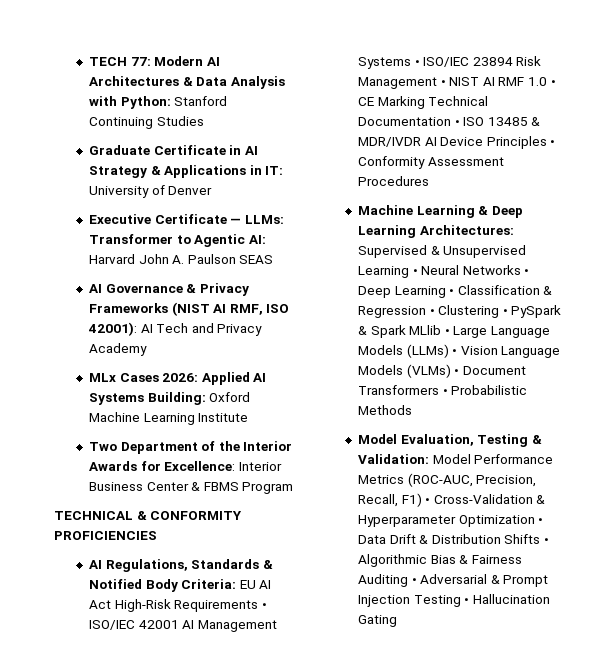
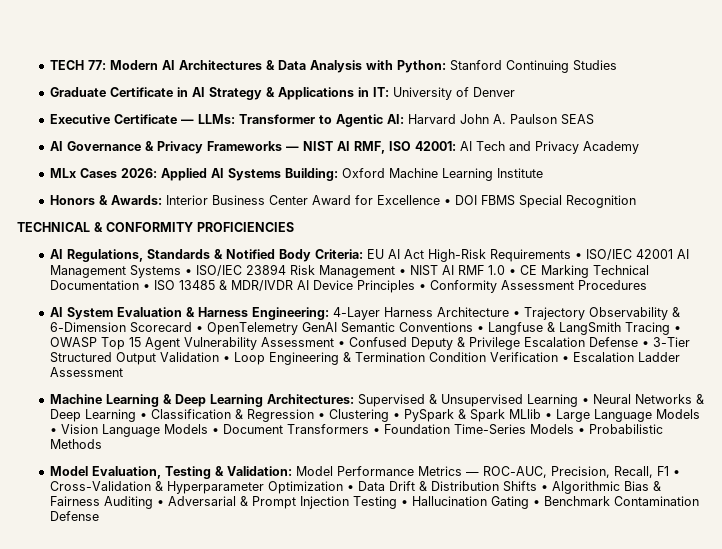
[171,302,210,316] (NIST -> [285,141,333,151] — NIST
[87,322,137,336] 42001): -> [414,141,456,151] 42001:
[88,441,293,454] [88,461,282,471] [88,482,294,494] Two Department of the Interior Awards for Excellence: Interior Business Center & FBMS Program -> [49,195,636,208] Honors & Awards: Interior Business Center Award for Excellence • DOI FBMS Special Recognition
(429, 181) none -> [49,307,680,320] [49,322,681,335] [49,337,690,350] [49,352,680,365] [49,367,123,377] // AI System Evaluation & Harness Engineering: 4-Layer Harness Architecture • Trajectory Observability & 6-Dimension Scorecard • OpenTelemetry GenAI Semantic Conventions • Langfuse & LangSmith Tracing • OWASP Top 15 Agent Vulnerability Assessment • Confused Deputy & Privilege Escalation Defense • 3-Tier Structured Output Validation • Loop Engineering & Termination Condition Verification • Escalation Ladder Assessment
[524,269,530,275] • -> [695,394,704,404] &
[406,344,449,358] (LLMs) -> (700, 414) none
[406,364,451,378] (VLMs) -> (208, 429) none
(448, 392) none -> [383,424,585,435] Foundation Time-Series Models •
[407,473,473,487] (ROC-AUC, -> [465,466,547,478] — ROC-AUC,
[401,493,422,507] F1) -> [656,466,669,476] F1
(397, 621) none -> [532,496,699,506] [49,511,99,521] • Benchmark Contamination Defense

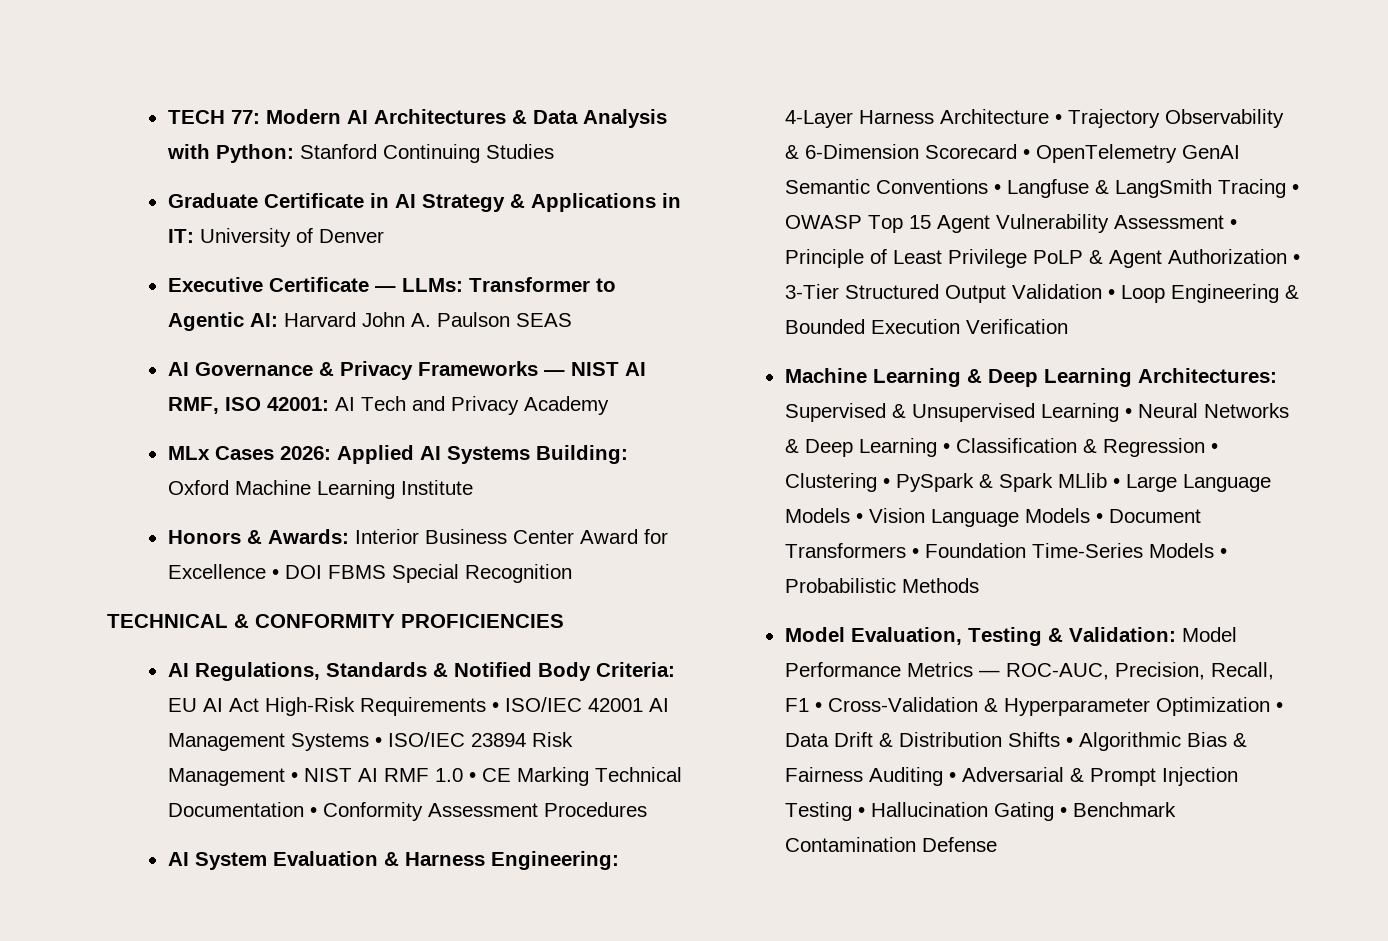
[153,280,426,293] ISO 13485 & MDR/IVDR AI Device Principles • -> (317, 812) none
[348,337,638,350] Confused Deputy & Privilege Escalation Defense -> [784,249,1287,268] Principle of Least Privilege PoLP & Agent Authorization
[354,352,486,362] Termination Condition -> [784,319,960,334] Bounded Execution
[561,352,680,362] [49,367,123,377] • Escalation Ladder Assessment -> (1068, 326) none

